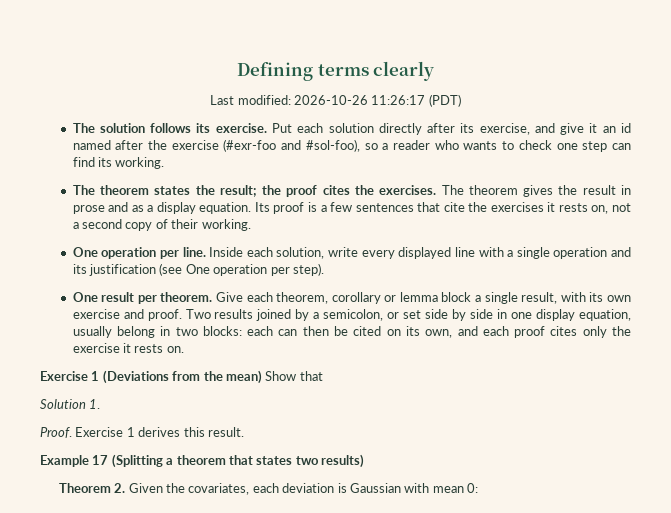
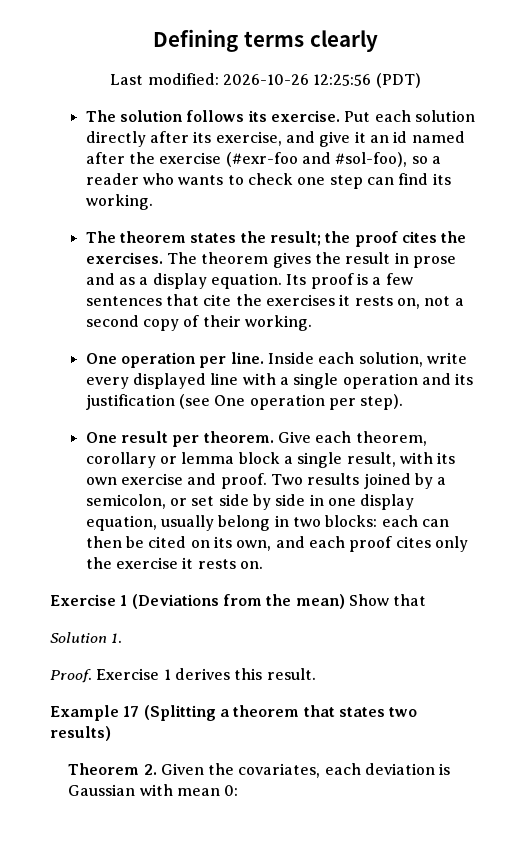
[371,95,426,105] 11:26:17 -> [313,74,372,86] 12:25:56

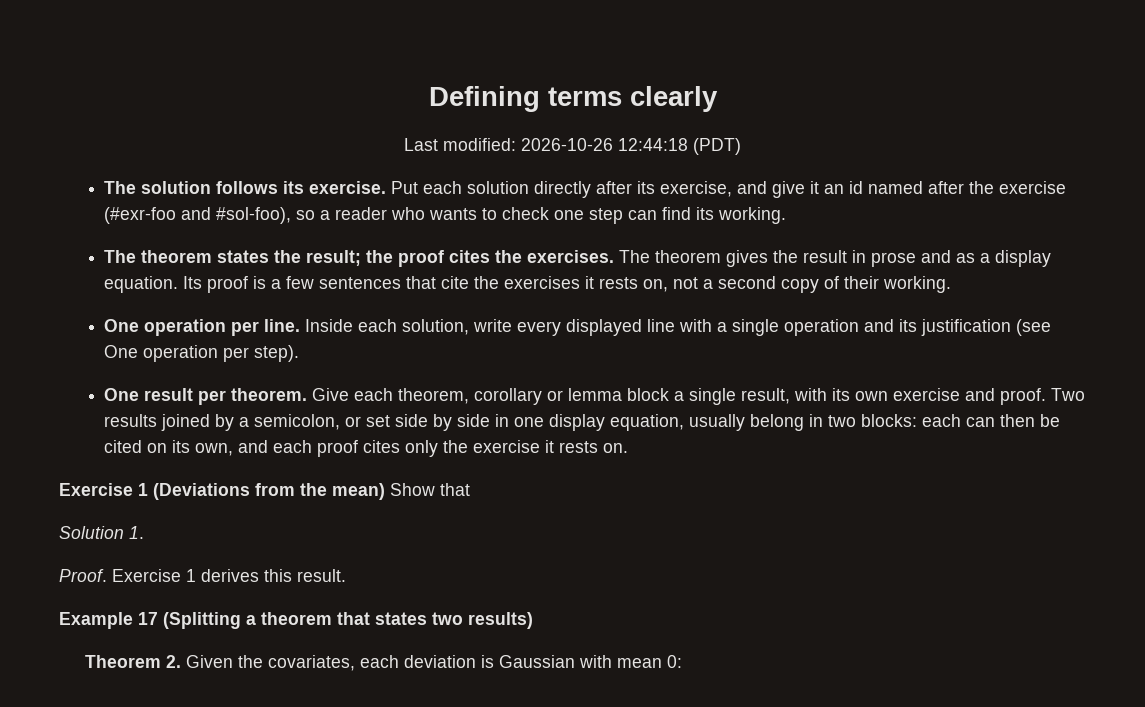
[313,74,372,86] 12:25:56 -> [618,138,688,151] 12:44:18

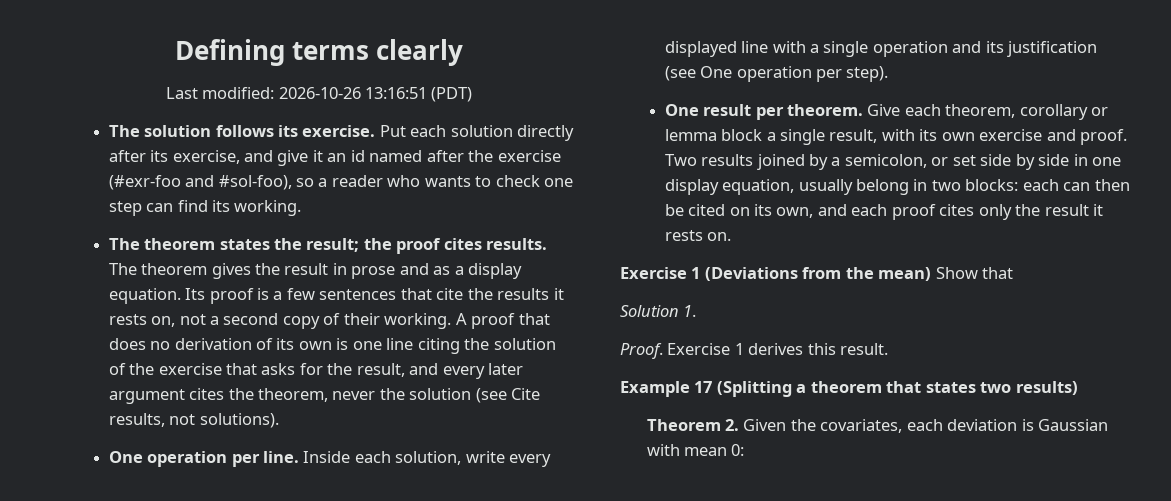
[618,138,688,151] 12:44:18 -> [364,87,427,99] 13:16:51
[495,250,615,263] the exercises. -> [486,238,548,250] results.
[504,276,581,289] exercises -> [497,288,550,300] results
(952, 284) none -> [455,313,550,329] [108,338,556,354] [108,363,524,379] [108,388,541,404] [108,413,279,428] A proof that does no derivation of its own is one line citing the solution of the exercise that asks for the result, and every later argument cites the theorem, never the solution (see Cite results, not solutions).
[473,440,541,453] exercise -> [1044,204,1089,216] result

